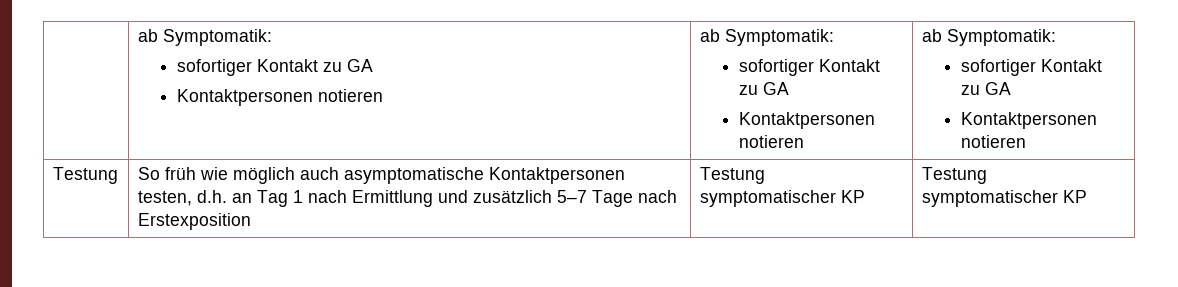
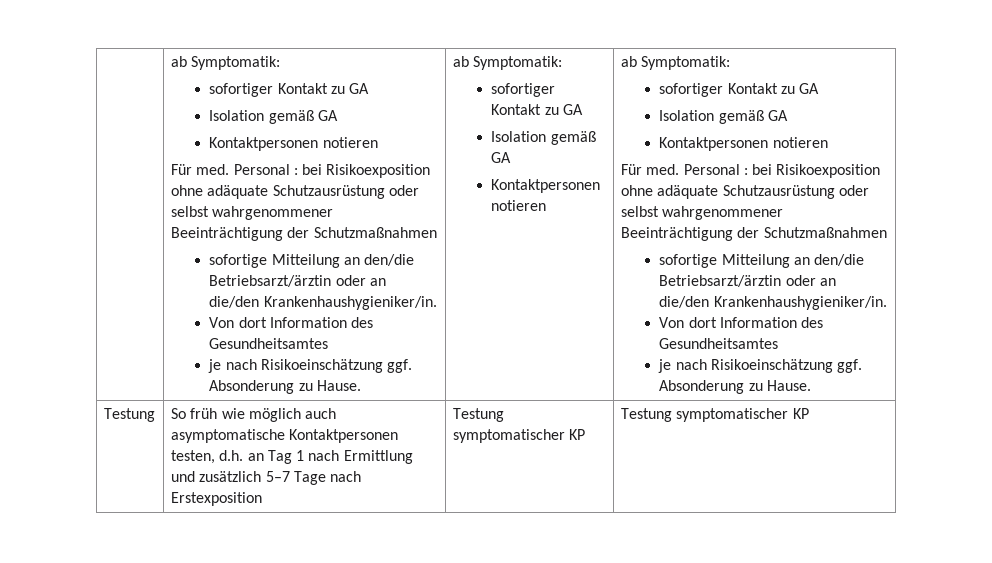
[137,29,272,46] [177,59,374,76] [177,89,384,106] [699,29,834,46] [739,59,881,76] [739,82,790,95] [739,112,876,129] [739,135,805,148] [921,29,1056,46] [961,59,1103,76] [961,82,1012,95] [961,112,1098,129] [961,135,1027,148] | ab Symptomatik: // sofortiger Kontakt zu GA // Kontaktpersonen notieren | ab Symptomatik: // sofortiger Kontakt zu GA // Kontaktpersonen notieren | ab Symptomatik: // sofortiger Kontakt zu GA // Kontaktpersonen notieren -> [170,56,281,70] [209,83,370,97] [209,110,338,124] [209,137,378,151] [170,164,431,178] [170,185,419,199] [170,206,334,220] [170,227,437,241] [209,254,415,268] [209,275,386,287] [209,296,437,310] [209,317,374,328] [209,338,329,349] [208,359,413,373] [209,380,361,394] [452,56,563,70] [491,83,556,97] [491,104,583,115] [491,131,596,145] [491,152,512,163] [491,179,601,193] [491,200,547,211] [620,56,731,70] [659,83,820,97] [659,110,788,124] [659,137,828,151] [620,164,881,178] [620,185,869,199] [620,206,784,220] [620,227,887,241] [659,254,865,268] [659,275,836,287] [659,296,887,310] [659,317,824,328] [659,338,779,349] [658,359,863,373] [659,380,811,394] | ab Symptomatik: // sofortiger Kontakt zu GA // Isolation gemäß GA // Kontaktpersonen notieren // Für med. Personal : bei Risikoexposition ohne adäquate Schutzausrüstung oder selbst wahrgenommener Beeinträchtigung der Schutzmaßnahmen // sofortige Mitteilung an den/die Betriebsarzt/ärztin oder an die/den Krankenhaushygieniker/in. // Von dort Information des Gesundheitsamtes // je nach Risikoeinschätzung ggf. Absonderung zu Hause. | ab Symptomatik: // sofortiger Kontakt zu GA // Isolation gemäß GA // Kontaktpersonen notieren | ab Symptomatik: // sofortiger Kontakt zu GA // Isolation gemäß GA // Kontaktpersonen notieren // Für med. Personal : bei Risikoexposition ohne adäquate Schutzausrüstung oder selbst wahrgenommener Beeinträchtigung der Schutzmaßnahmen // sofortige Mitteilung an den/die Betriebsarzt/ärztin oder an die/den Krankenhaushygieniker/in. // Von dort Information des Gesundheitsamtes // je nach Risikoeinschätzung ggf. Absonderung zu Hause.

